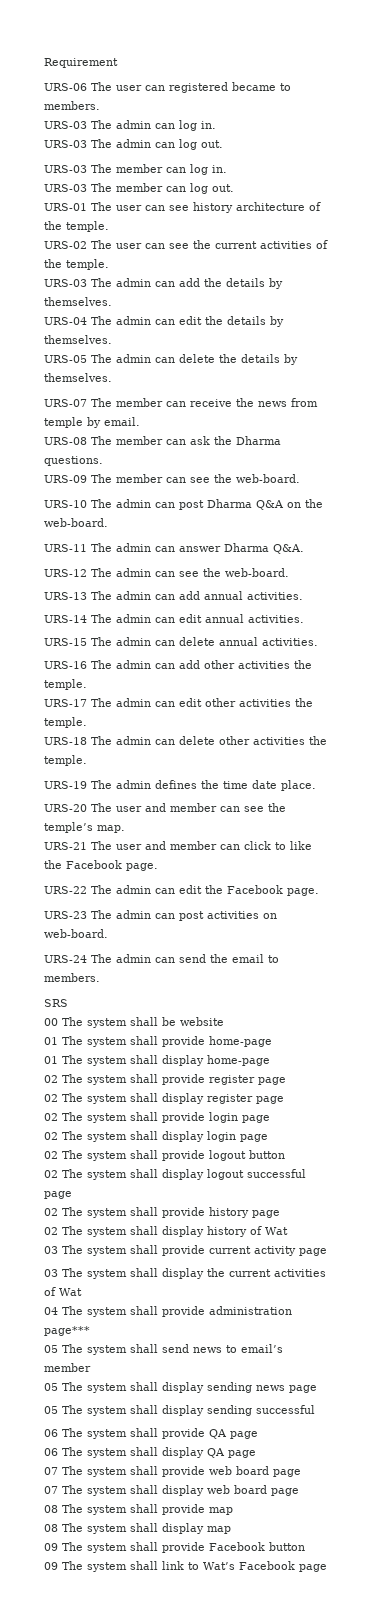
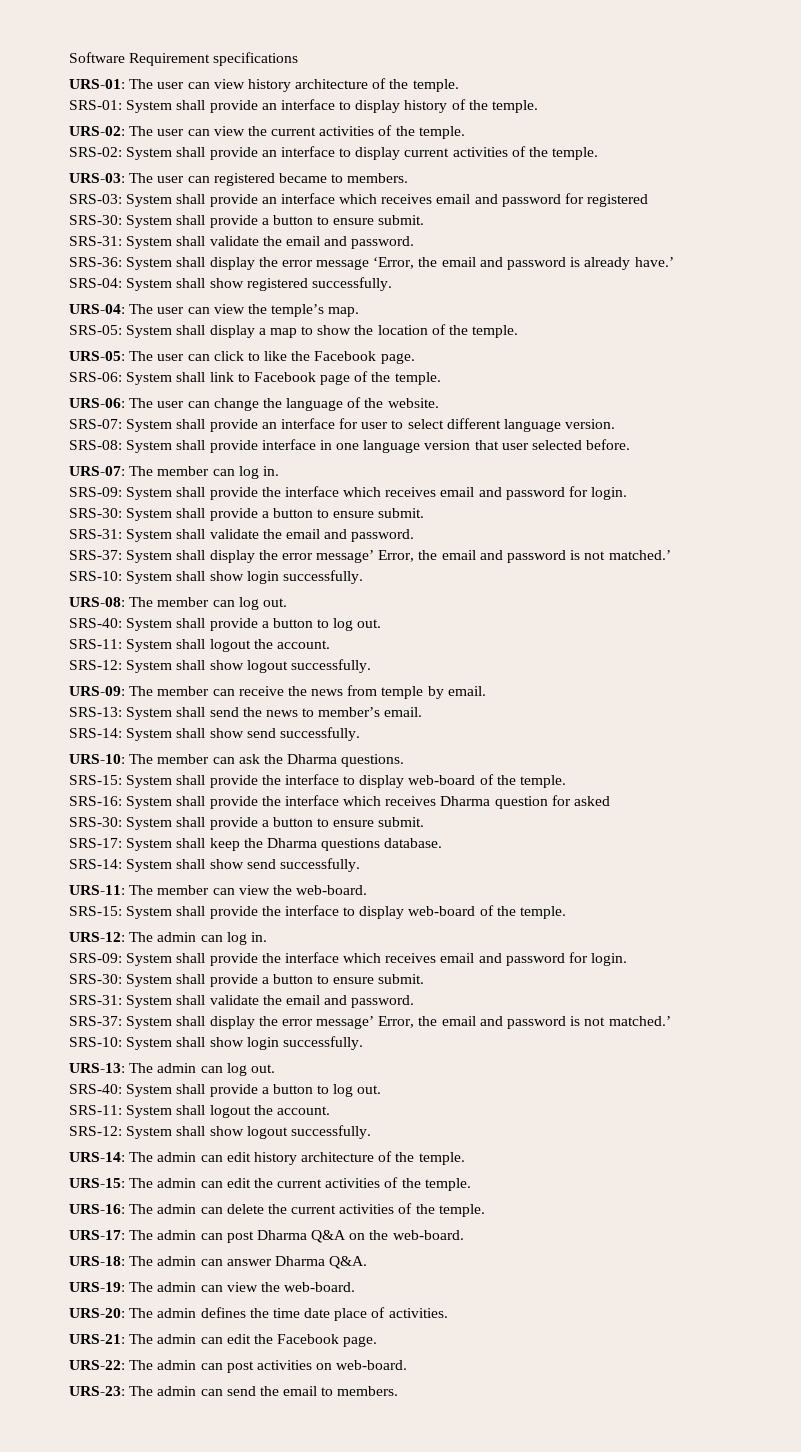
(44, 63) none -> [69,52,125,63] Software
[44,83,87,91] // URS-06 -> [213,52,299,66] [69,78,459,92] [69,99,539,113] [69,125,465,139] [69,146,599,160] [69,173,125,183] specifications // URS-01: The user can view history architecture of the temple. // SRS-01: System shall provide an interface to display history of the temple. // URS-02: The user can view the current activities of the temple. // SRS-02: System shall provide an interface to display current activities of the temple. // URS-03:
[44,120,216,131] [44,139,223,150] [44,165,87,173] URS-03 The admin can log in. // URS-03 The admin can log out. // URS-03 -> [69,193,649,207] [69,215,425,228] [69,236,415,249] [69,257,674,270] [69,277,392,291] [69,304,360,317] [69,324,519,338] [69,351,415,364] [69,371,441,385] [69,397,439,411] [69,418,616,432] [69,439,631,453] [69,466,125,476] SRS-03: System shall provide an interface which receives email and password for registered // SRS-30: System shall provide a button to ensure submit. // SRS-31: System shall validate the email and password. // SRS-36: System shall display the error message ‘Error, the email and password is already have.’ // SRS-04: System shall show registered successfully. // URS-04: The user can view the temple’s map. // SRS-05: System shall display a map to show the location of the temple. // URS-05: The user can click to like the Facebook page. // SRS-06: System shall link to Facebook page of the temple. // URS-06: The user can change the language of the website. // SRS-07: System shall provide an interface for user to select different language version. // SRS-08: System shall provide interface in one language version that user selected before. // URS-07:
[44,184,87,192] URS-03 -> [69,486,628,500] [69,508,425,521] [69,529,415,542] [69,550,671,563] [69,570,363,584] [69,597,125,607] SRS-09: System shall provide the interface which receives email and password for login. // SRS-30: System shall provide a button to ensure submit. // SRS-31: System shall validate the email and password. // SRS-37: System shall display the error message’ Error, the email and password is not matched.’ // SRS-10: System shall show login successfully. // URS-08:
[44,202,321,213] [44,221,109,232] [44,240,328,249] [44,259,109,270] [44,278,283,289] [44,297,112,306] [44,316,284,327] [44,335,112,344] [44,354,298,365] [44,373,112,382] [44,399,87,407] URS-01 The user can see history architecture of the temple. // URS-02 The user can see the current activities of the temple. // URS-03 The admin can add the details by themselves. // URS-04 The admin can edit the details by themselves. // URS-05 The admin can delete the details by themselves. // URS-07 -> [69,618,382,631] [69,639,330,652] [69,659,371,673] [69,686,125,696] SRS-40: System shall provide a button to log out. // SRS-11: System shall logout the account. // SRS-12: System shall show logout successfully. // URS-09:
[44,437,87,445] URS-08 -> [69,707,423,720] [69,727,360,741] [69,754,125,764] SRS-13: System shall send the news to member’s email. // SRS-14: System shall show send successfully. // URS-10:
[44,474,300,483] [44,500,87,508] URS-09 The member can see the web-board. // URS-10 -> [69,774,567,788] [69,795,611,809] [69,817,425,830] [69,838,443,851] [69,858,360,872] [69,885,368,895] [69,905,567,919] [69,932,267,945] [69,952,628,966] [69,974,425,987] [69,995,415,1008] [69,1016,671,1029] [69,1036,363,1050] [69,1063,275,1076] [69,1084,382,1097] [69,1105,330,1118] [69,1125,371,1139] [69,1151,465,1165] [69,1177,471,1191] [69,1203,485,1217] [69,1230,125,1240] SRS-15: System shall provide the interface to display web-board of the temple. // SRS-16: System shall provide the interface which receives Dharma question for asked // SRS-30: System shall provide a button to ensure submit. // SRS-17: System shall keep the Dharma questions database. // SRS-14: System shall show send successfully. // URS-11: The member can view the web-board. // SRS-15: System shall provide the interface to display web-board of the temple. // URS-12: The admin can log in. // SRS-09: System shall provide the interface which receives email and password for login. // SRS-30: System shall provide a button to ensure submit. // SRS-31: System shall validate the email and password. // SRS-37: System shall display the error message’ Error, the email and password is not matched.’ // SRS-10: System shall show login successfully. // URS-13: The admin can log out. // SRS-40: System shall provide a button to log out. // SRS-11: System shall logout the account. // SRS-12: System shall show logout successfully. // URS-14: The admin can edit history architecture of the temple. // URS-15: The admin can edit the current activities of the temple. // URS-16: The admin can delete the current activities of the temple. // URS-17:
[44,544,87,552] URS-11 -> [69,1256,125,1266] URS-18:
[44,568,289,577] [44,591,303,600] [44,614,304,623] [44,637,318,646] [44,660,312,669] [44,679,87,690] [44,698,313,707] [44,717,87,728] [44,736,327,745] [44,755,87,766] [44,781,87,789] URS-12 The admin can see the web-board. // URS-13 The admin can add annual activities. // URS-14 The admin can edit annual activities. // URS-15 The admin can delete annual activities. // URS-16 The admin can add other activities the temple. // URS-17 The admin can edit other activities the temple. // URS-18 The admin can delete other activities the temple. // URS-19 -> [69,1282,356,1292] [69,1308,125,1318] URS-19: The admin can view the web-board. // URS-20:
[281,780,316,791] [44,803,286,812] [44,822,125,833] [44,841,312,850] [44,860,158,871] [44,886,87,894] place. // URS-20 The user and member can see the temple’s map. // URS-21 The user and member can click to like the Facebook page. // URS-22 -> [334,1307,448,1321] [69,1334,125,1344] place of activities. // URS-21:
[44,911,87,919] URS-23 -> [69,1360,125,1370] URS-22:
[44,955,87,963] URS-24 -> [69,1386,125,1396] URS-23:
[44,999,68,1007] [44,1017,224,1028] [44,1036,272,1047] [44,1055,270,1066] [44,1074,286,1085] [44,1093,284,1104] [44,1112,270,1123] [44,1131,268,1142] [44,1150,285,1161] [44,1169,306,1180] [44,1191,72,1199] [44,1207,280,1218] [44,1226,288,1237] [44,1245,327,1256] [44,1268,326,1279] [44,1287,82,1296] [44,1306,292,1317] [44,1326,90,1336] [44,1344,283,1355] [44,1363,91,1372] [44,1382,317,1393] [44,1405,315,1416] [44,1428,258,1439] [44,1447,256,1458] [44,1466,301,1477] [44,1485,299,1496] [44,1504,233,1515] [44,1523,231,1534] [44,1542,305,1553] [44,1561,327,1572] // SRS // 00 The system shall be website // 01 The system shall provide home-page // 01 The system shall display home-page // 02 The system shall provide register page // 02 The system shall display register page // 02 The system shall provide login page // 02 The system shall display login page // 02 The system shall provide logout button // 02 The system shall display logout successful page // 02 The system shall provide history page // 02 The system shall display history of Wat // 03 The system shall provide current activity page // 03 The system shall display the current activities of Wat // 04 The system shall provide administration page*** // 05 The system shall send news to email’s member // 05 The system shall display sending news page // 05 The system shall display sending successful // 06 The system shall provide QA page // 06 The system shall display QA page // 07 The system shall provide web board page // 07 The system shall display web board page // 08 The system shall provide map // 08 The system shall display map // 09 The system shall provide Facebook button // 09 The system shall link to Wat’s Facebook page -> (399, 1391) none

